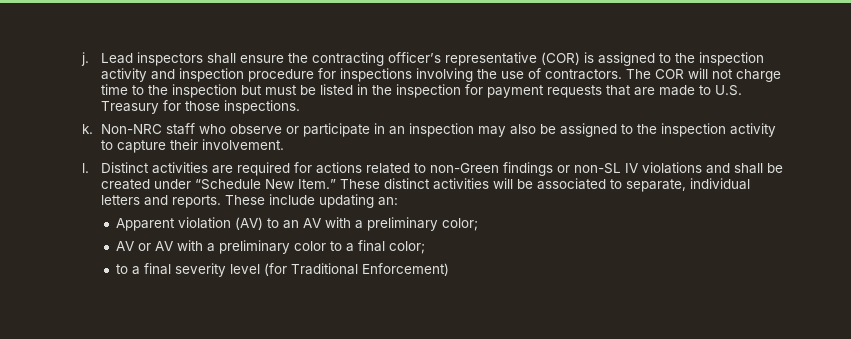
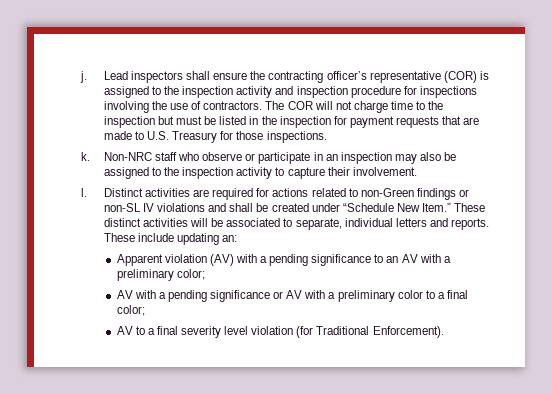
(263, 223) none -> [235,254,372,266] with a pending significance
(134, 246) none -> [134,290,271,302] with a pending significance
(425, 247) none -> [116,326,133,335] AV
(260, 269) none -> [251,326,294,335] violation
[361,263,449,276] Enforcement) -> [372,326,444,338] Enforcement).

